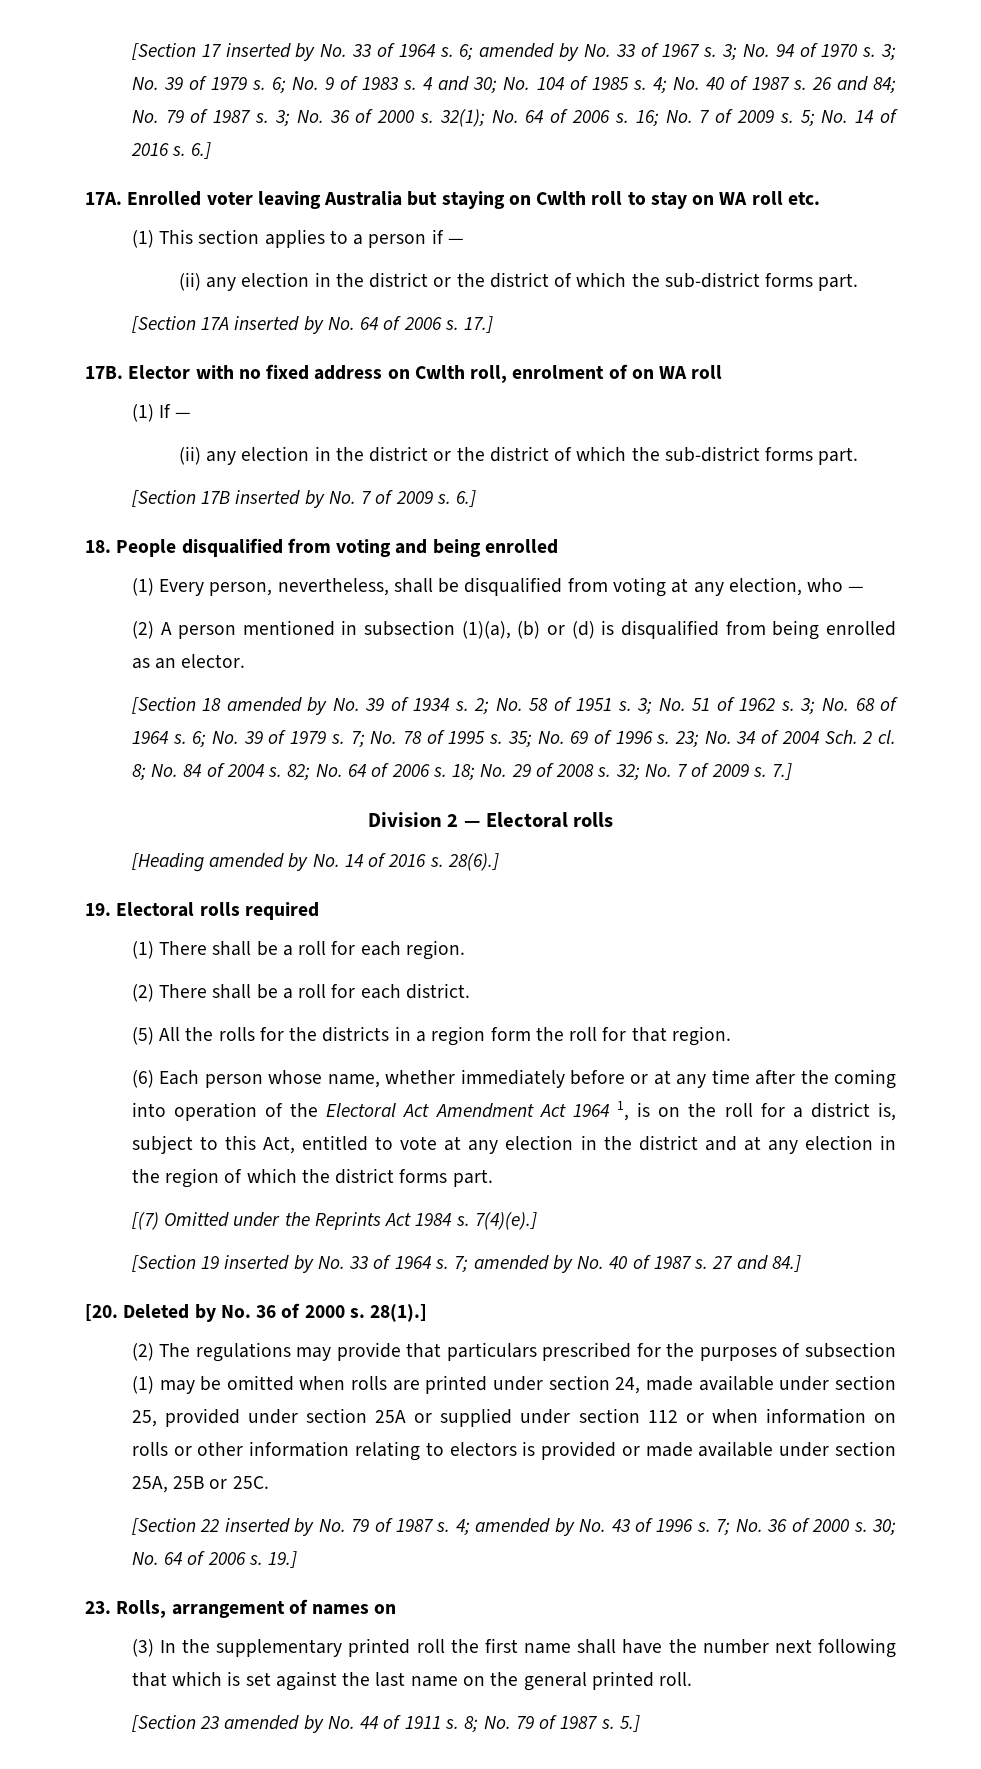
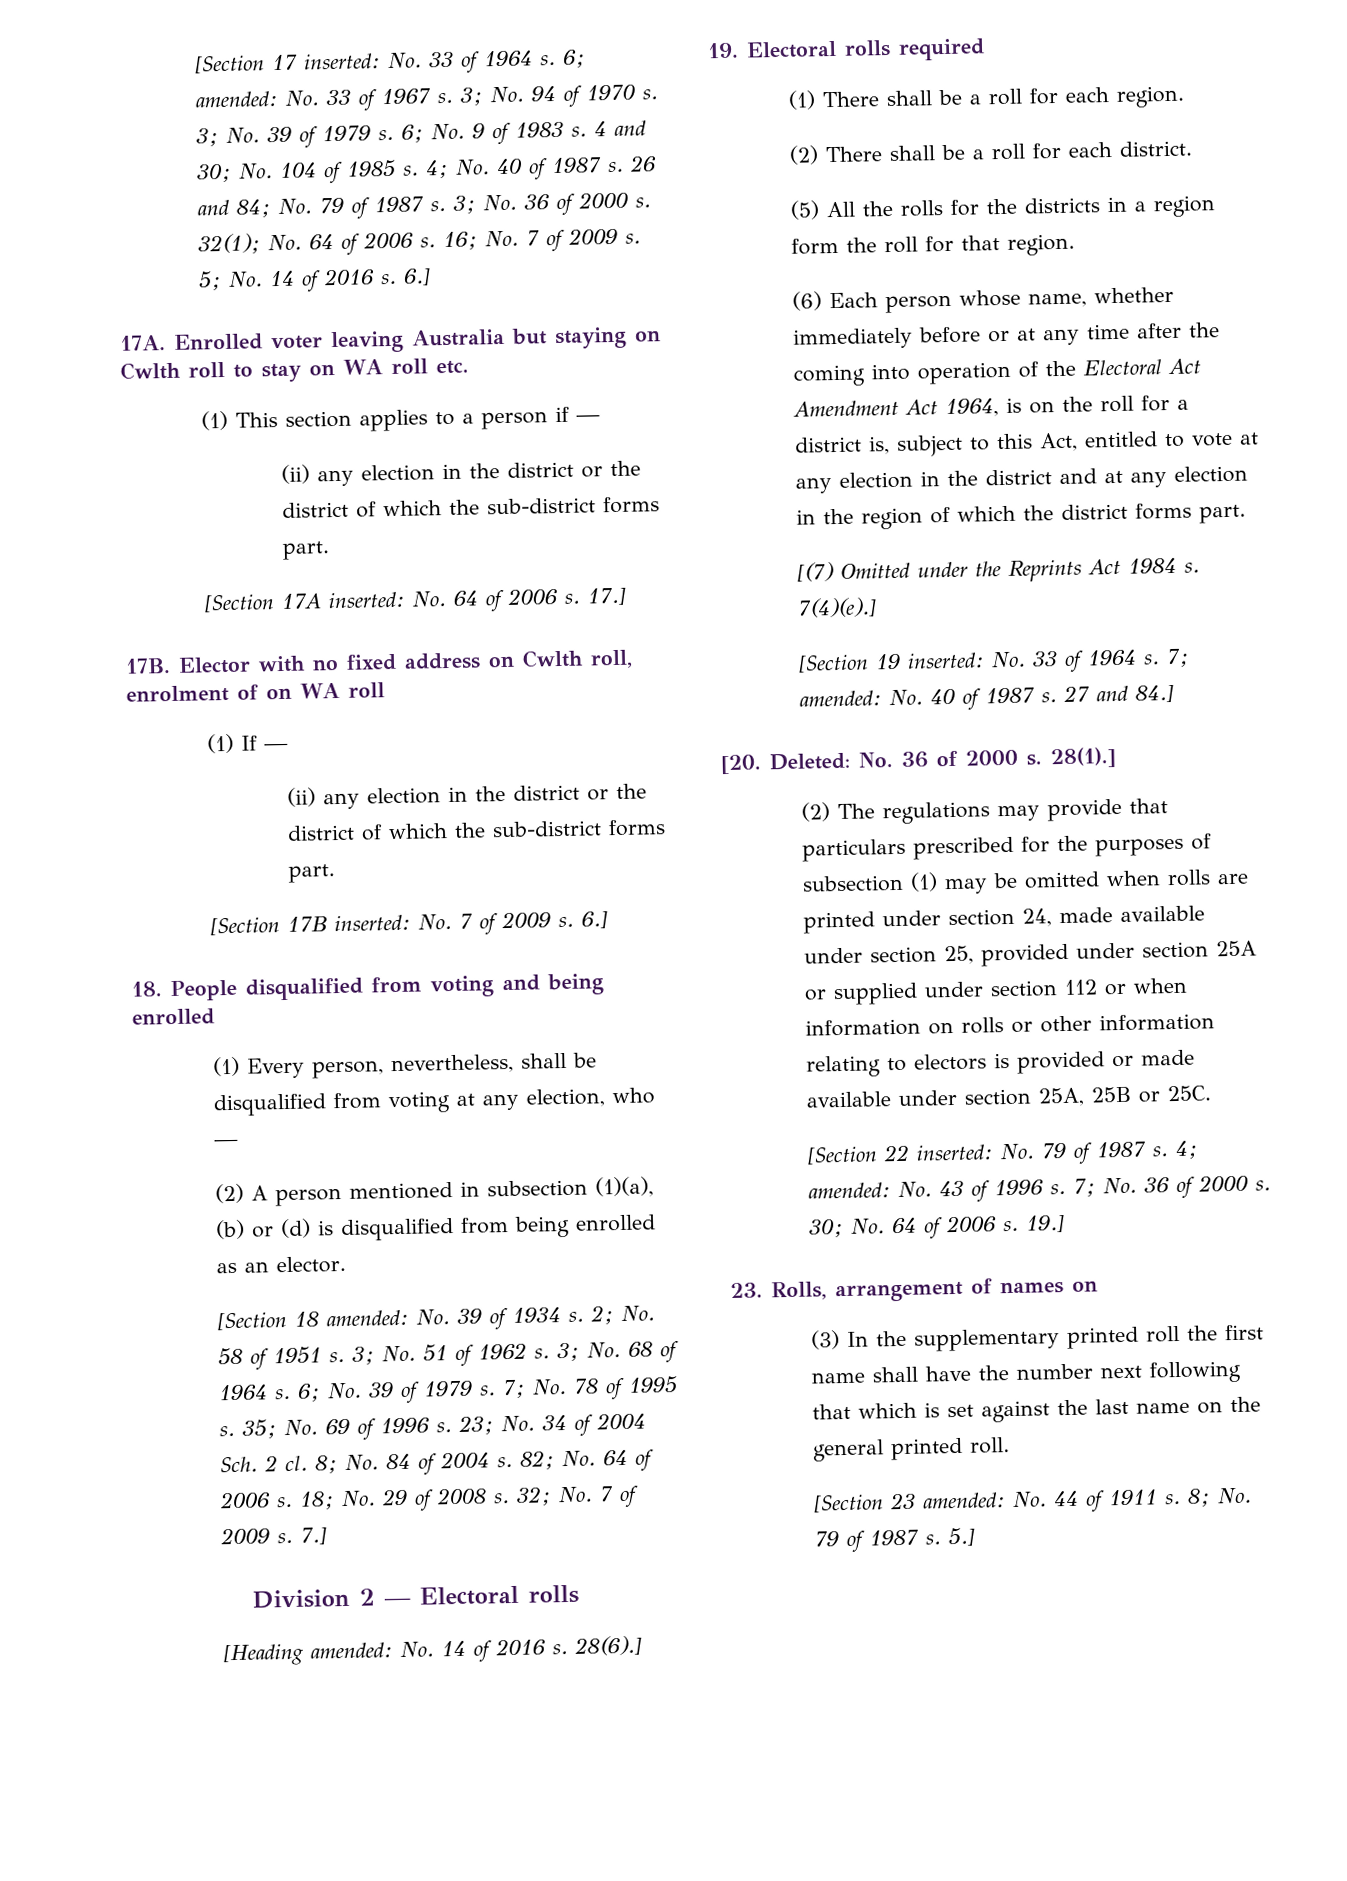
[225,43,316,61] inserted by -> [303,53,381,70] inserted:
[479,43,580,61] amended by -> [194,90,278,108] amended:
[234,316,324,334] inserted by -> [327,591,405,609] inserted:
[235,490,325,508] inserted by -> [333,914,411,932] inserted:
[226,697,328,715] amended by -> [325,1309,409,1327] amended:
[209,853,309,871] amended by -> [309,1642,393,1659] amended:
[572,1101,629,1121] 1964 1, -> [944,398,999,418] 1964,
[224,1255,314,1273] inserted by -> [906,652,985,669] inserted:
[473,1255,573,1273] amended by -> [798,690,882,707] amended:
[123,1304,216,1322] Deleted by -> [769,752,850,771] Deleted:
[224,1518,315,1536] inserted by -> [915,1144,993,1161] inserted:
[475,1518,575,1536] amended by -> [807,1182,891,1199] amended:
[224,1715,324,1733] amended by -> [921,1492,1006,1509] amended:

